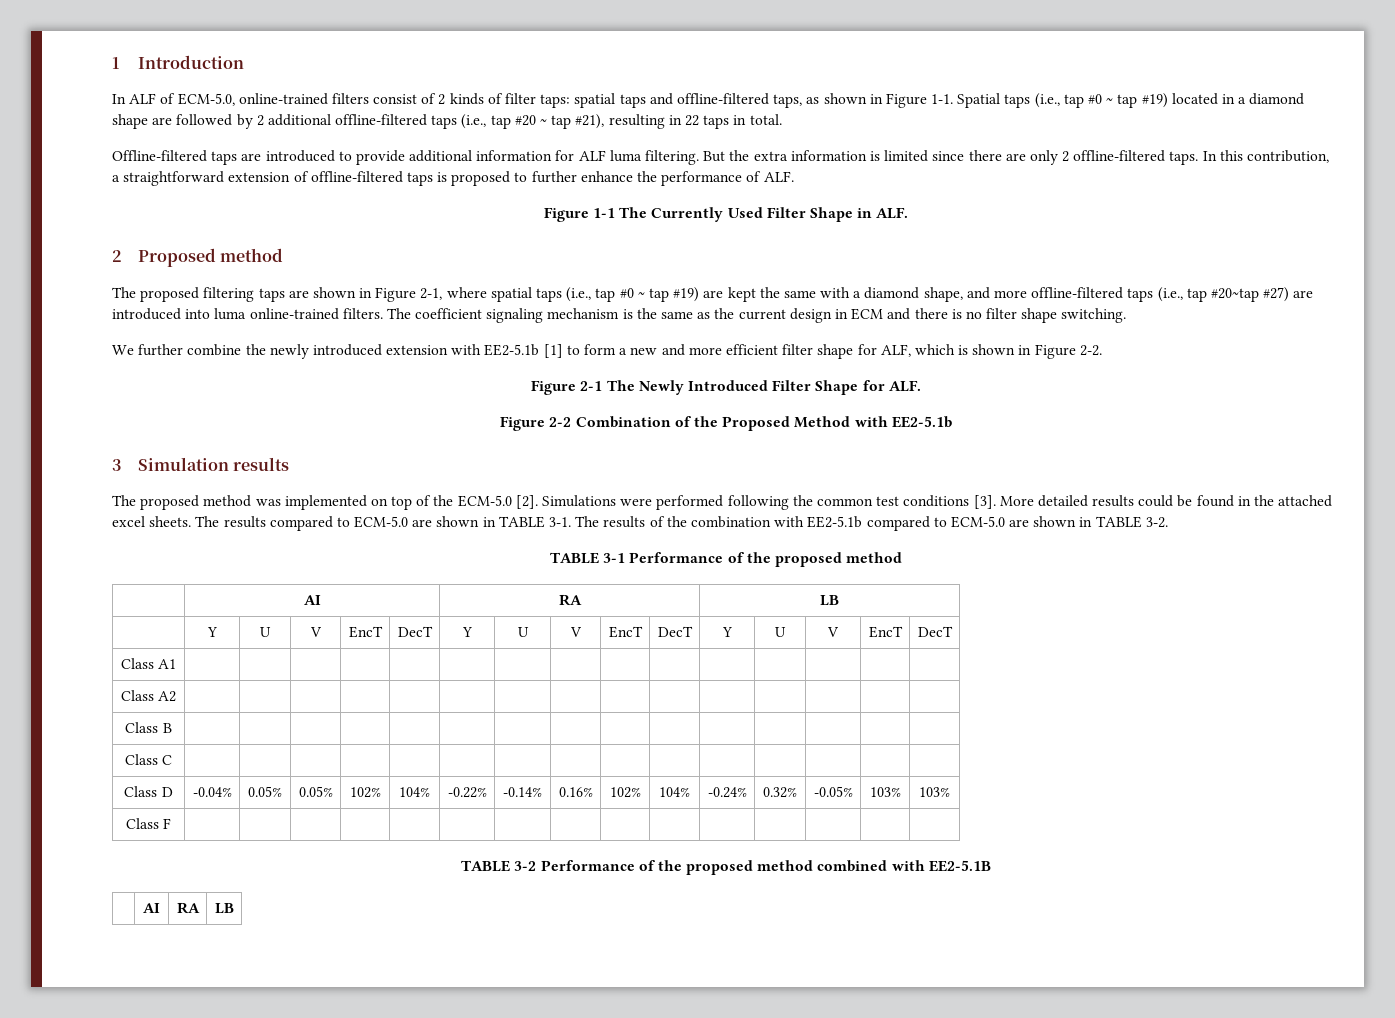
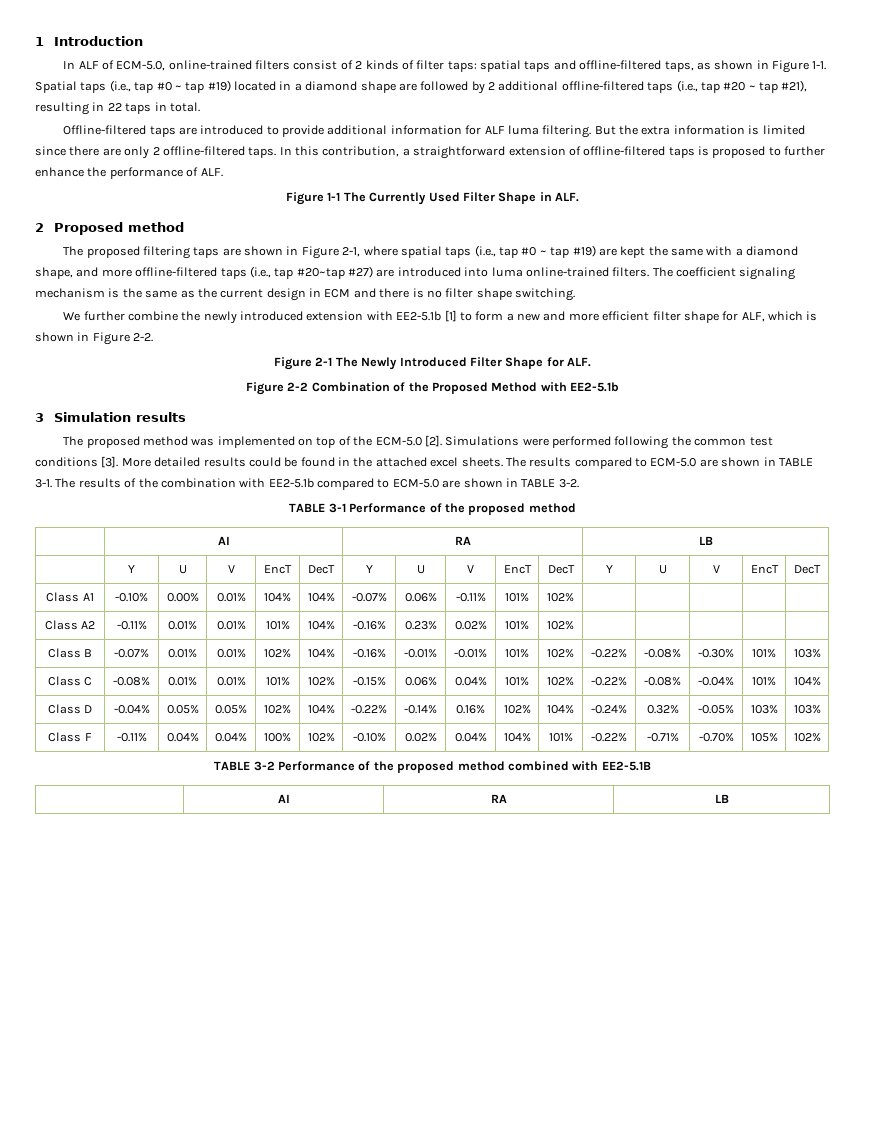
[120,690,177,702] [125,722,172,733] [124,754,173,765] | | | | | | | | | | | | | | // Class A2 | | | | | | | | | | | | | | | // Class B | | | | | | | | | | | | | | | // Class C | | | | | | | | | | | | | | | -> [115,593,148,602] [166,593,199,602] [216,593,246,602] [264,593,291,602] [307,593,335,602] [351,593,387,602] [404,593,437,602] [455,593,486,602] [505,593,529,602] [547,593,574,602] [44,620,96,630] [116,621,147,630] [168,621,197,630] [216,621,246,630] [265,621,290,630] [307,621,335,630] [352,621,386,630] [404,621,437,630] [454,621,487,630] [505,621,529,630] [547,621,574,630] [47,648,93,658] [114,649,149,658] [168,649,197,658] [216,649,246,658] [264,649,291,658] [307,649,335,658] [352,649,386,658] [404,649,437,658] [454,649,487,658] [505,649,529,658] [547,649,574,658] [591,649,627,658] [644,649,681,658] [698,649,734,658] [752,649,776,658] [793,649,821,658] [47,676,93,686] [113,677,150,686] [168,677,197,686] [216,677,246,686] [265,677,290,686] [307,677,335,686] [352,677,386,686] [404,677,437,686] [454,677,487,686] [505,677,529,686] [547,677,574,686] [591,677,627,686] [644,677,681,686] [698,677,734,686] [752,677,776,686] [793,677,821,686] -0.10% | 0.00% | 0.01% | 104% | 104% | -0.07% | 0.06% | -0.11% | 101% | 102% | | | | | // Class A2 | -0.11% | 0.01% | 0.01% | 101% | 104% | -0.16% | 0.23% | 0.02% | 101% | 102% | | | | | // Class B | -0.07% | 0.01% | 0.01% | 102% | 104% | -0.16% | -0.01% | -0.01% | 101% | 102% | -0.22% | -0.08% | -0.30% | 101% | 103% // Class C | -0.08% | 0.01% | 0.01% | 101% | 102% | -0.15% | 0.06% | 0.04% | 101% | 102% | -0.22% | -0.08% | -0.04% | 101% | 104%
(172, 823) | | | | | | | | | | | | | | -> [116,733,147,742] [166,733,199,742] [215,733,247,742] [264,733,291,742] [307,733,335,742] [352,733,386,742] [404,733,437,742] [454,733,487,742] [503,733,531,742] [548,733,573,742] [591,733,627,742] [646,733,679,742] [698,733,734,742] [750,733,778,742] [793,733,821,742] -0.11% | 0.04% | 0.04% | 100% | 102% | -0.10% | 0.02% | 0.04% | 104% | 101% | -0.22% | -0.71% | -0.70% | 105% | 102%

